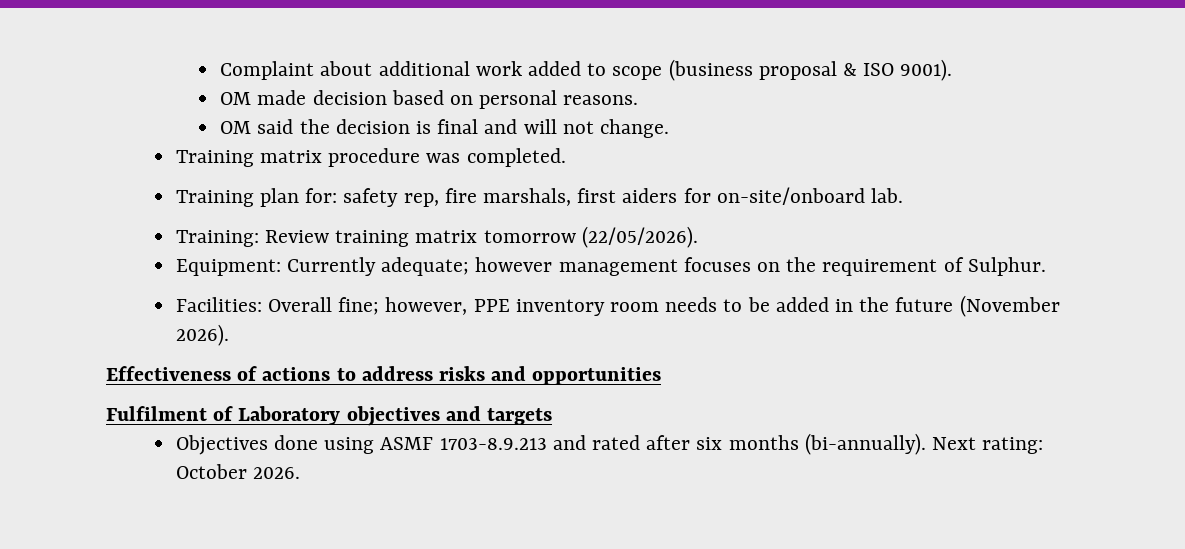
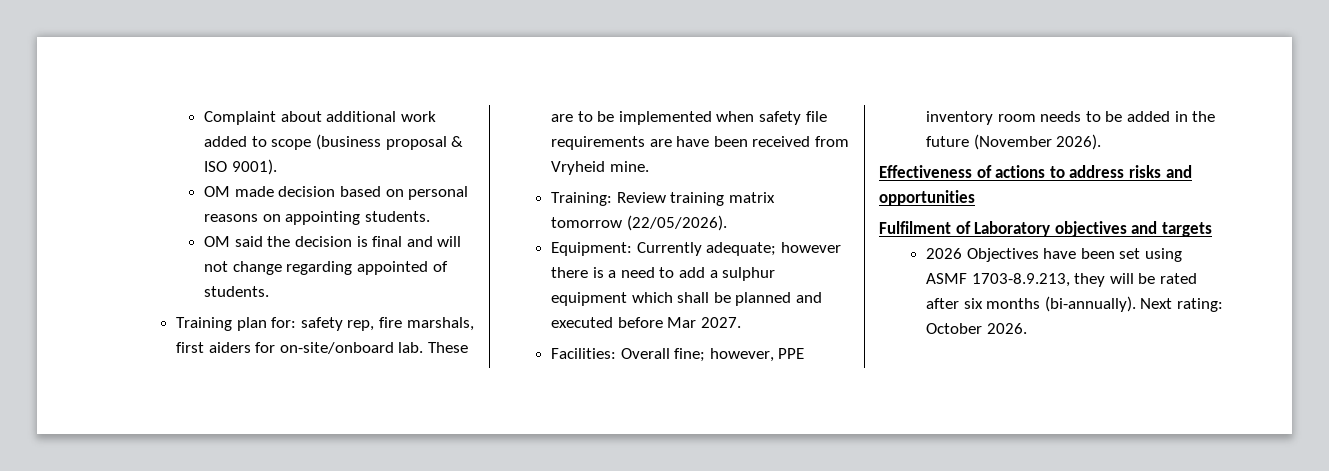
[563,95,639,105] reasons. -> [204,211,431,225] reasons on appointing students.
[599,119,669,138] [175,148,566,167] change. // Training matrix procedure was completed. -> [232,261,448,275] [204,286,270,297] change regarding appointed of students.
(903, 195) none -> [427,342,468,353] [550,111,827,125] [550,136,849,150] [550,161,649,175] These are to be implemented when safety file requirements are have been received from Vryheid mine.
[558,257,1046,276] management focuses on the requirement of Sulphur. -> [550,267,776,281] [550,292,822,306] [550,317,741,328] there is a need to add a sulphur equipment which shall be planned and executed before Mar 2027.
[175,435,586,455] Objectives done using ASMF 1703-8.9.213 and -> [925,248,1182,262] [925,273,1156,287] 2026 Objectives have been set using ASMF 1703-8.9.213, they will be

